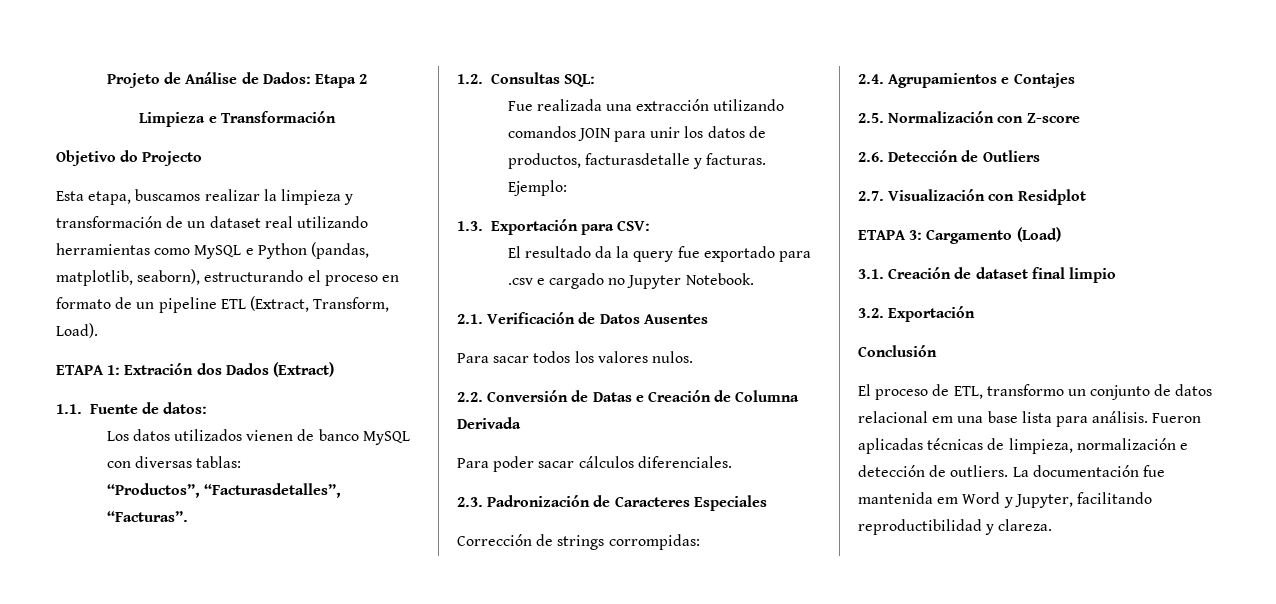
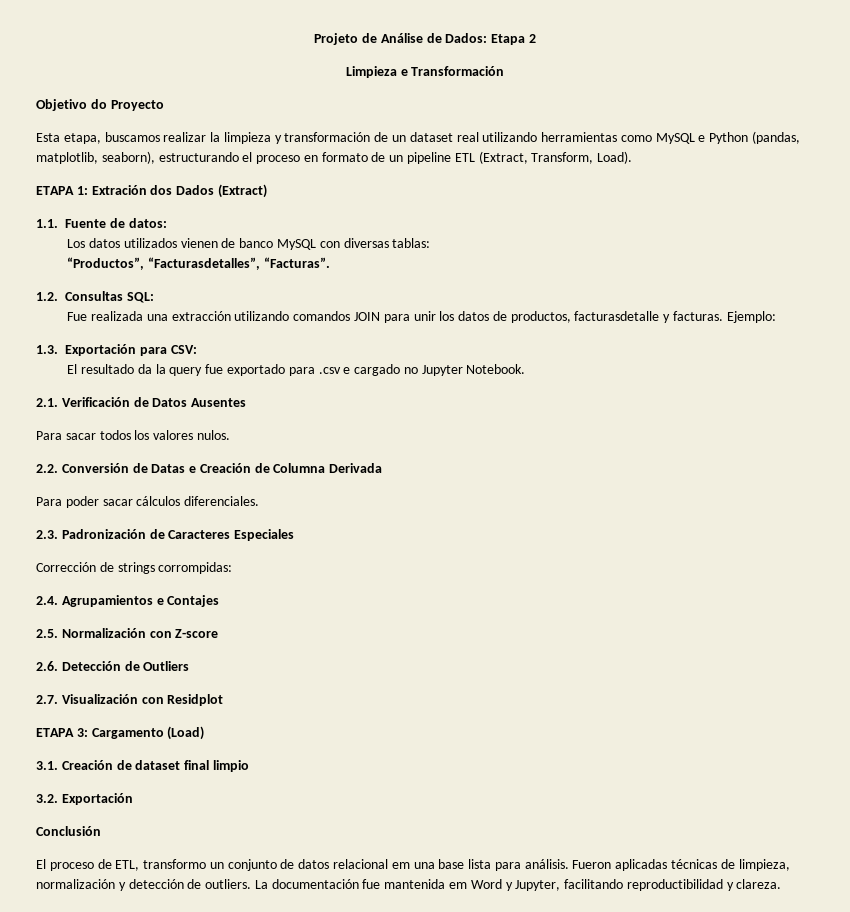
[142,151,203,166] Projecto -> [110,100,164,111] Proyecto
[1179,443,1188,450] e -> [118,882,126,891] y

